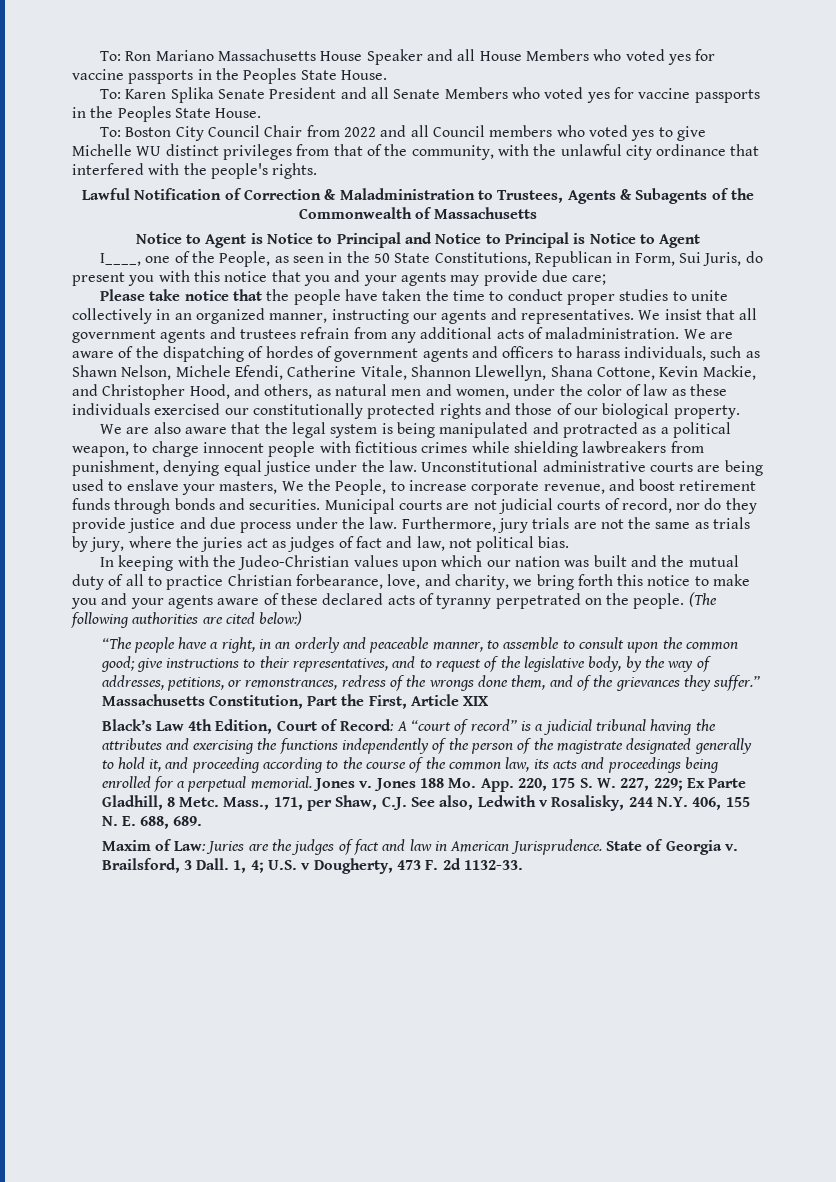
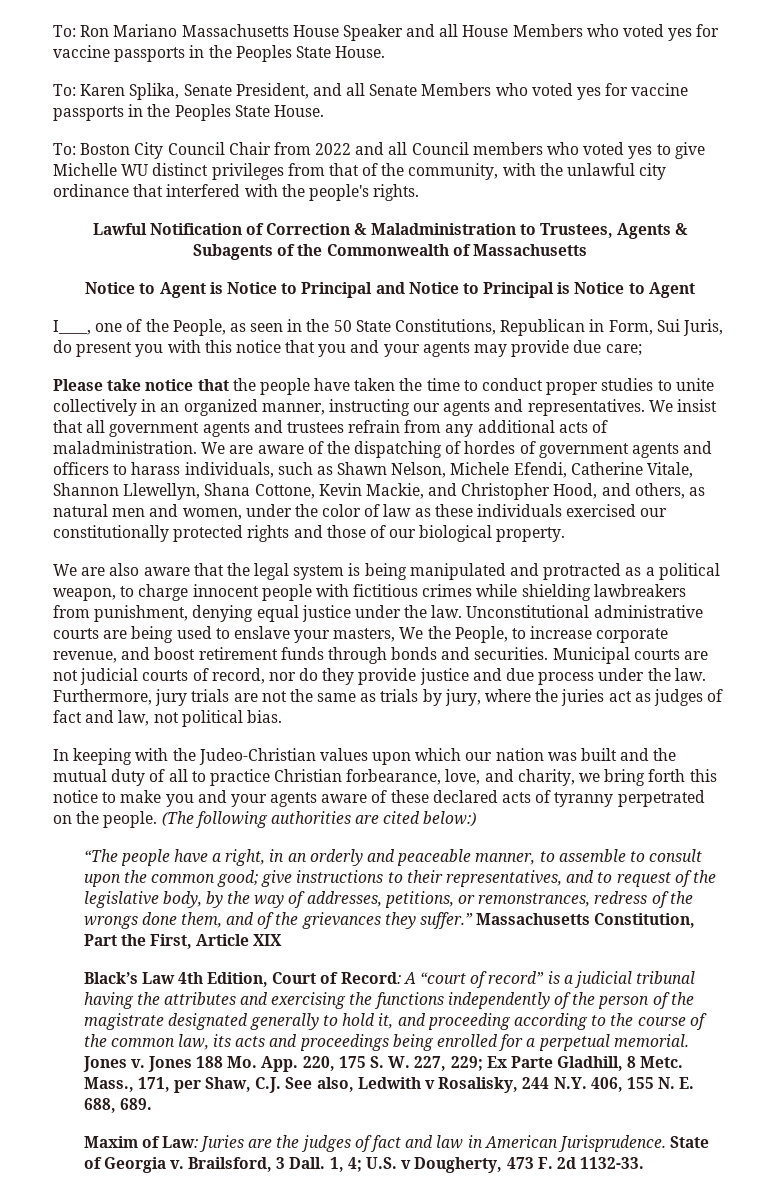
[170,87,337,103] Splika Senate President -> [129,83,309,100] Splika, Senate President,

